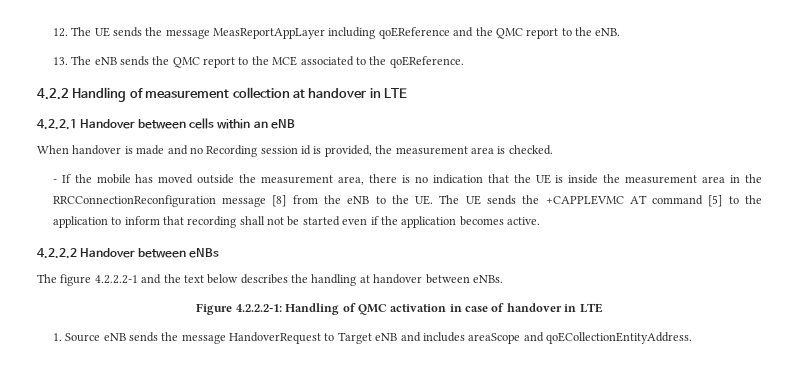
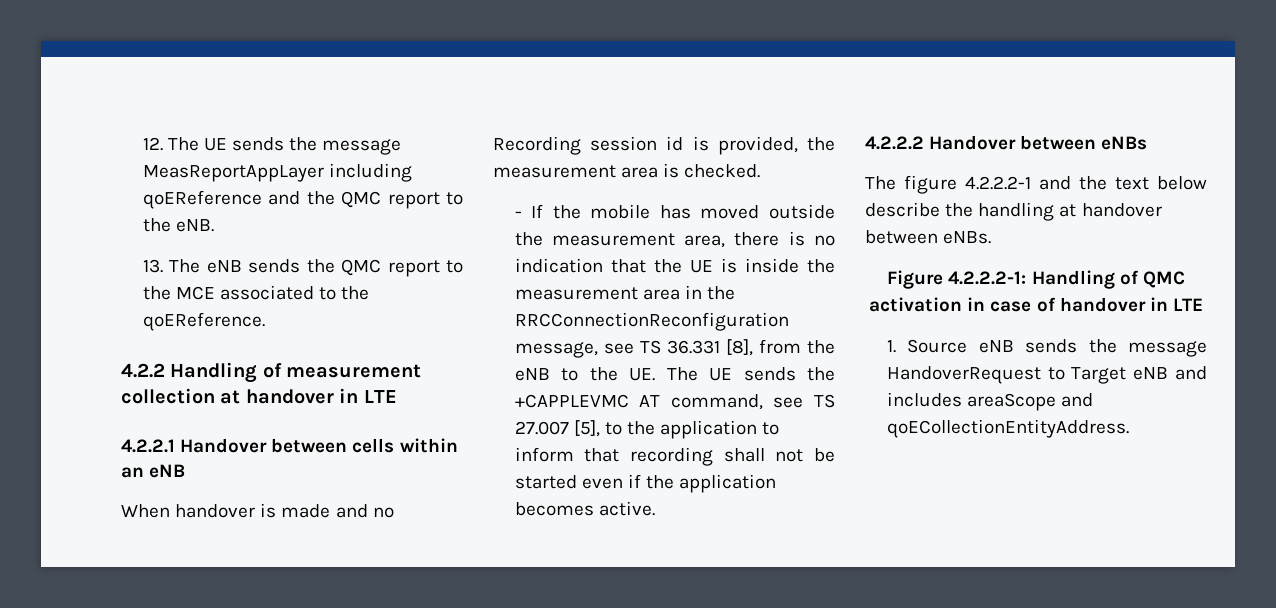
[222,195,287,207] message [8] -> [514,339,753,358] message, see TS 36.331 [8],
[652,195,723,207] command [5] -> [670,394,835,410] [514,420,600,437] command, see TS 27.007 [5],
[240,274,288,284] describes -> [865,202,940,217] describe

